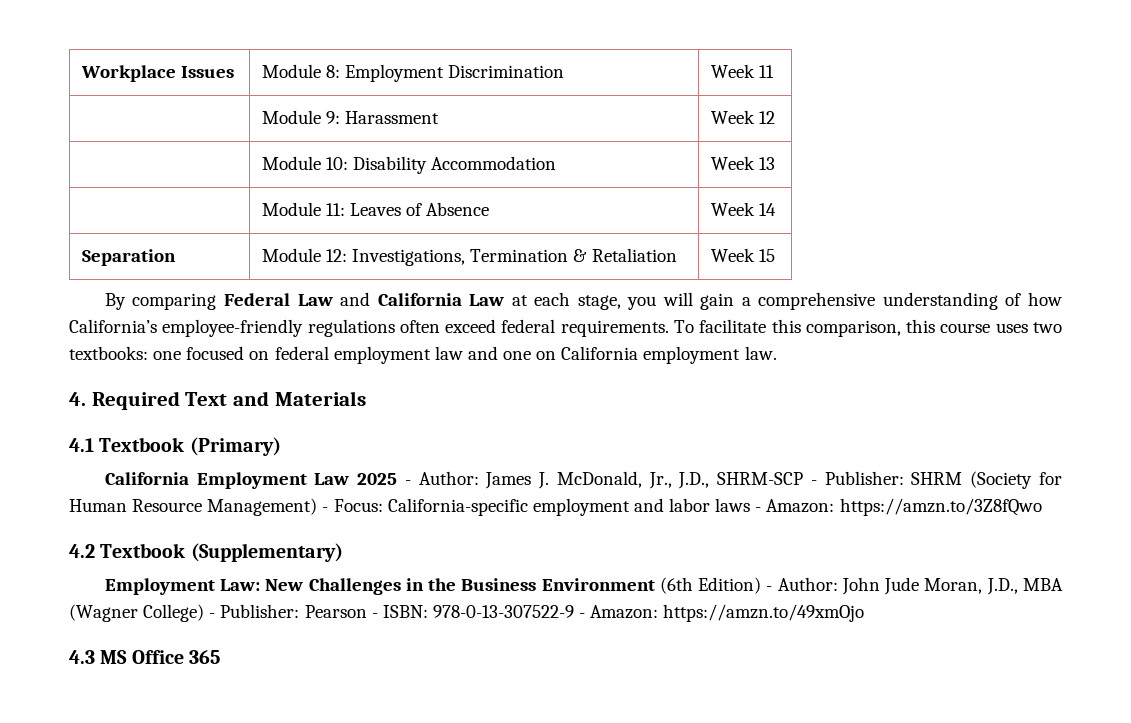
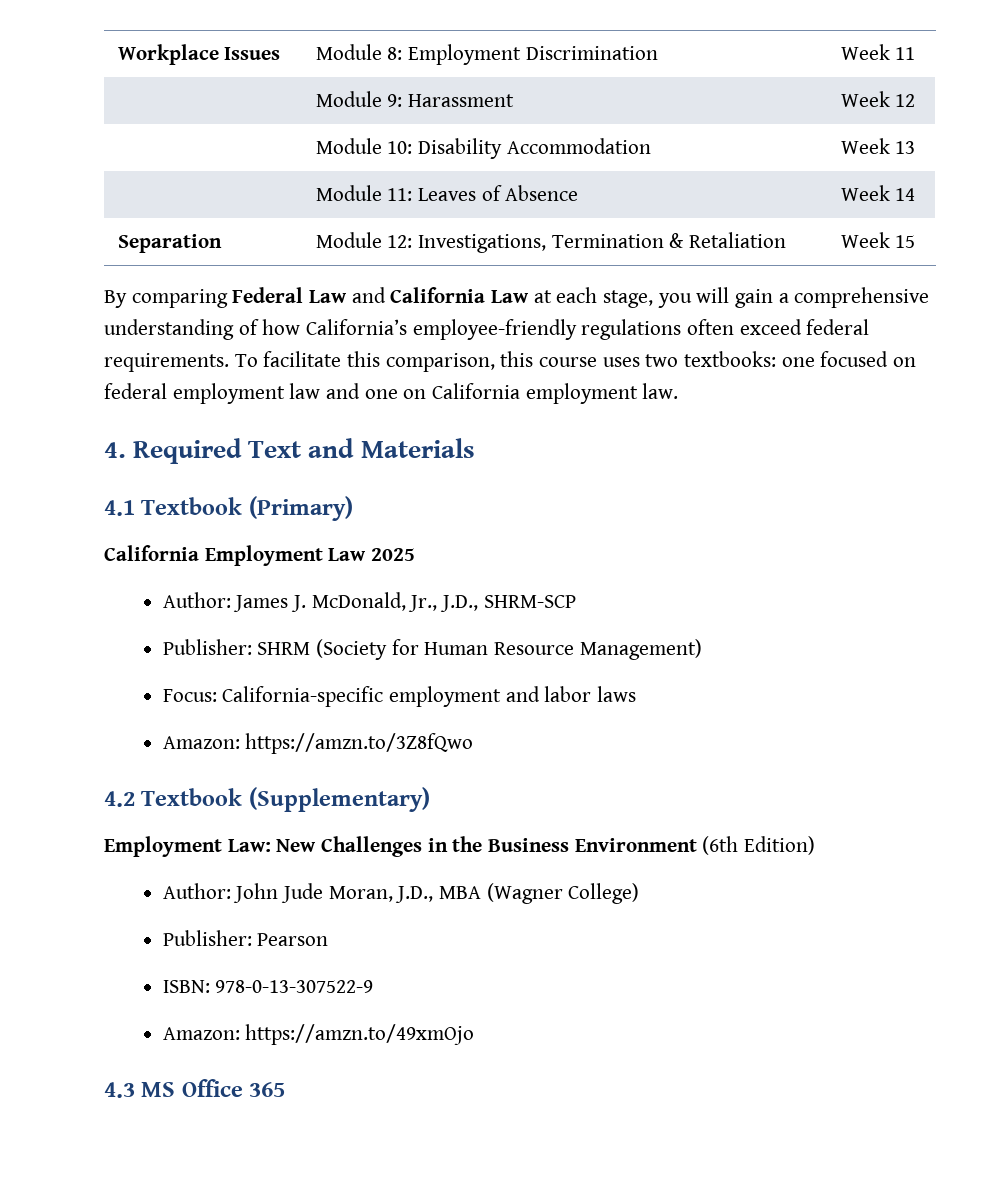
[404,480,411,485] - -> (416, 554) //
[810,480,817,485] - -> (576, 601) //
[322,507,329,512] - -> (702, 649) //
[755,507,762,512] - -> (636, 694) //
[766,586,773,591] - -> (816, 845) //
[209,613,216,618] - -> (640, 893) //
[371,613,378,618] - -> (329, 939) //
[579,613,586,618] - -> (374, 986) //

